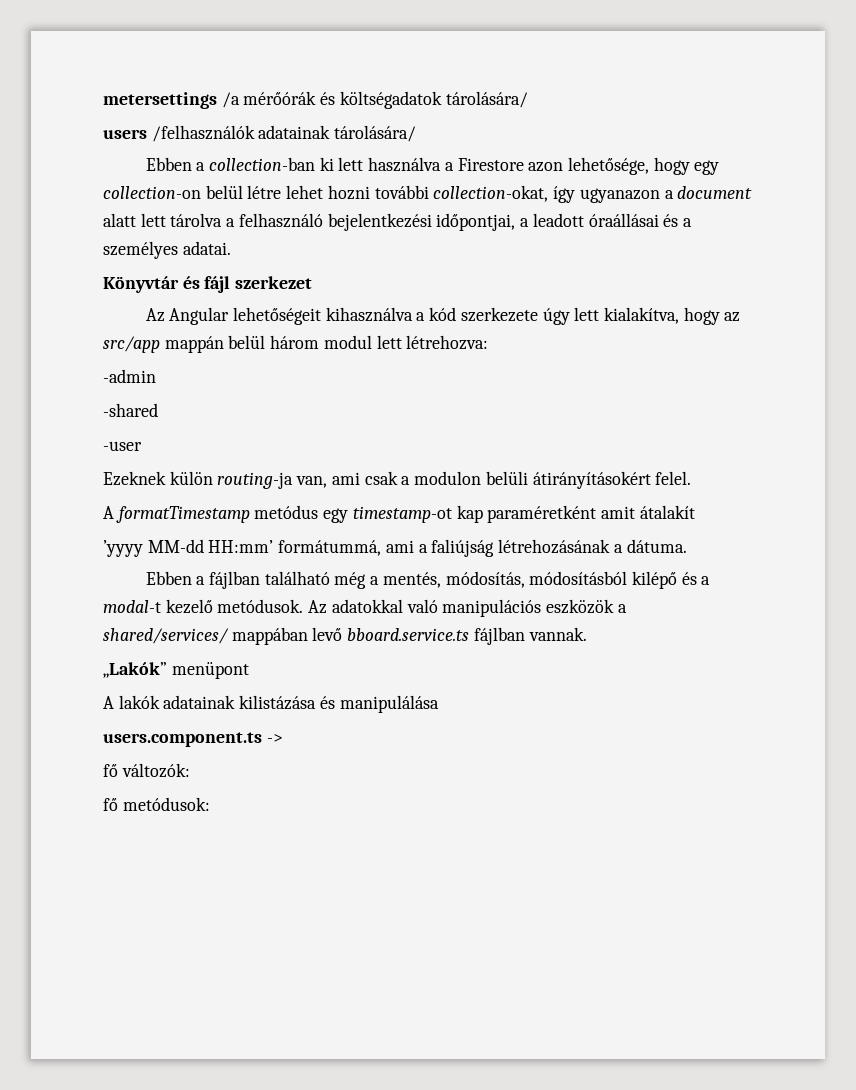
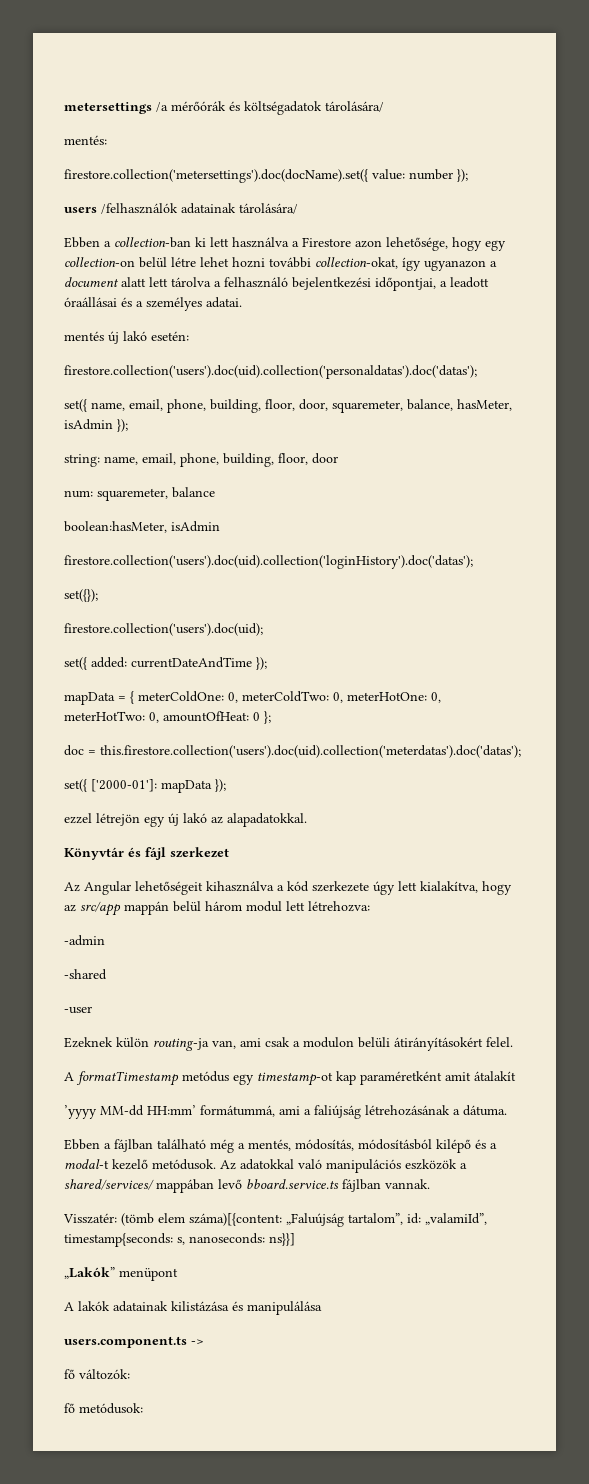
(528, 99) none -> [64,135,107,145] [64,169,468,183] // mentés: // firestore.collection('metersettings').doc(docName).set({ value: number });
(231, 248) none -> [64,331,189,344] [64,365,477,379] [64,399,512,413] [64,419,128,432] [64,453,338,467] [64,487,215,501] [64,521,220,533] [64,555,473,569] [64,589,98,602] [64,623,263,636] [64,657,267,670] [64,691,441,705] [64,711,271,724] [64,745,521,758] [64,779,226,793] [64,813,307,827] // mentés új lakó esetén: // firestore.collection('users').doc(uid).collection('personaldatas').doc('datas'); // set({ name, email, phone, building, floor, door, squaremeter, balance, hasMeter, isAdmin }); // string: name, email, phone, building, floor, door // num: squaremeter, balance // boolean:hasMeter, isAdmin // firestore.collection('users').doc(uid).collection('loginHistory').doc('datas'); // set({}); // firestore.collection('users').doc(uid); // set({ added: currentDateAndTime }); // mapData = { meterColdOne: 0, meterColdTwo: 0, meterHotOne: 0, meterHotTwo: 0, amountOfHeat: 0 }; // doc = this.firestore.collection('users').doc(uid).collection('meterdatas').doc('datas'); // set({ ['2000-01']: mapData }); // ezzel létrejön egy új lakó az alapadatokkal.
(587, 634) none -> [63,1213,487,1227] [64,1233,295,1247] // Visszatér: (tömb elem száma)[{content: „Faluújság tartalom”, id: „valamiId”, timestamp{seconds: s, nanoseconds: ns}}]

